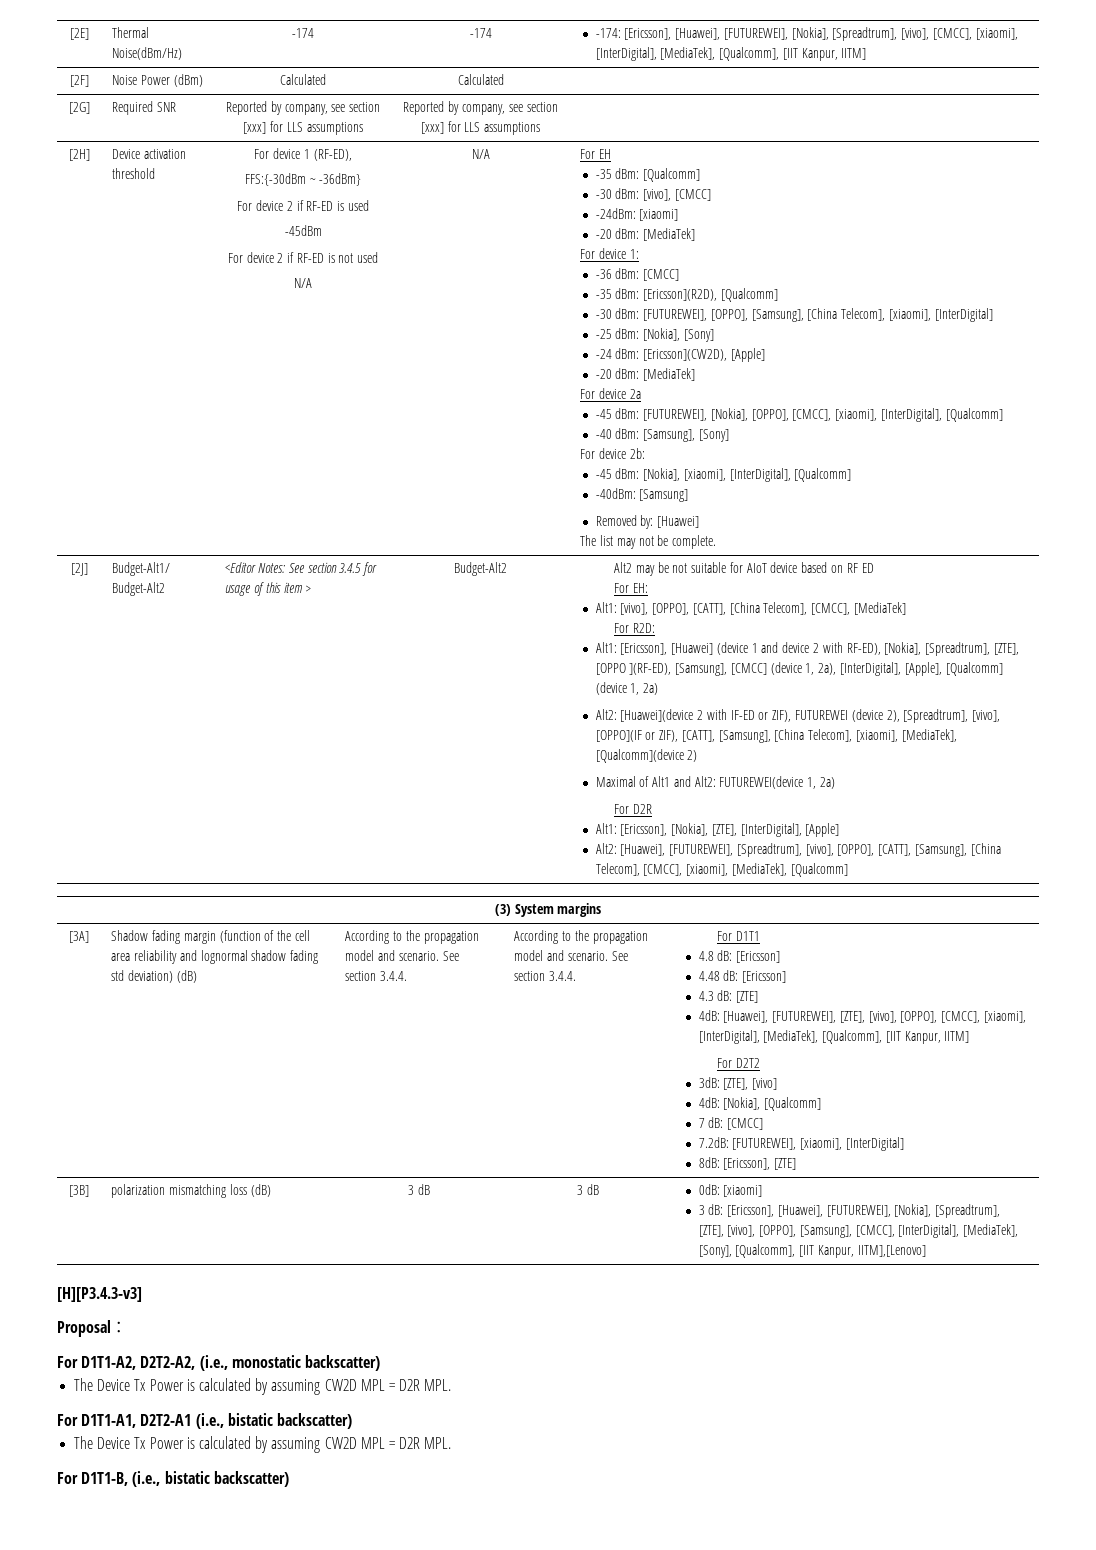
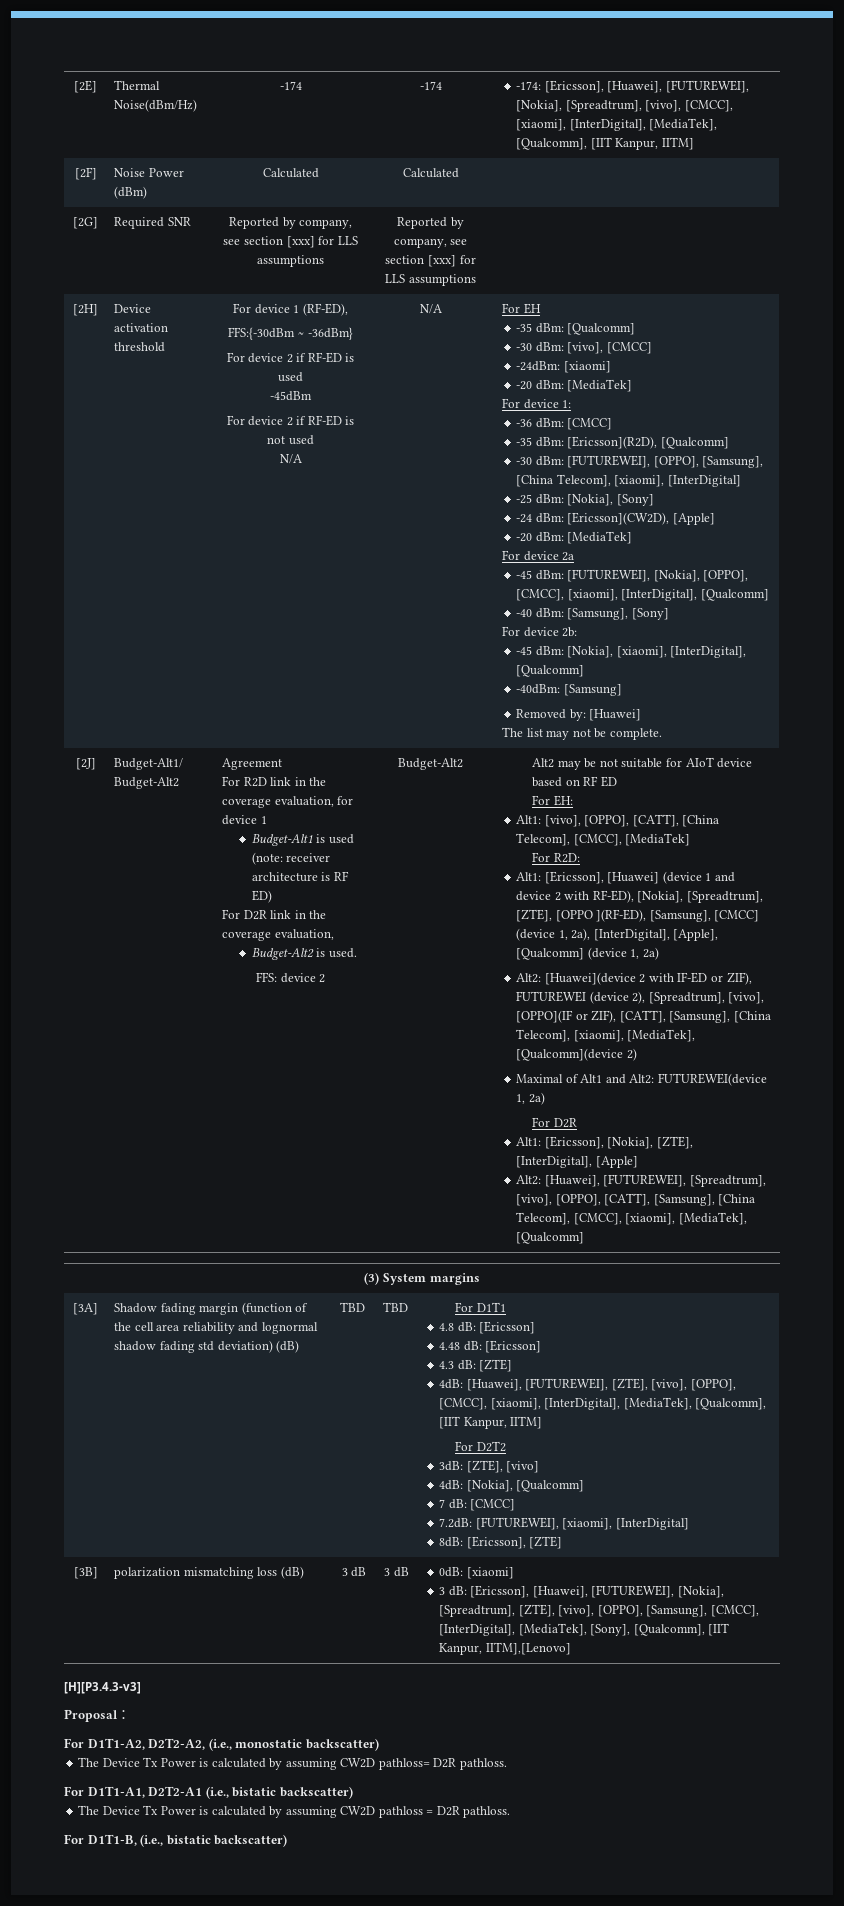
[225,562,378,576] [225,582,312,596] <Editor Notes: See section 3.4.5 for usage of this item > -> [222,758,283,770] [222,776,327,787] [222,796,354,808] [222,815,267,825] [251,834,354,846] [251,852,331,865] [251,871,349,882] [251,890,272,903] [222,909,327,920] [222,929,334,941] [251,948,357,960] [255,972,326,983] Agreement // For R2D link in the coverage evaluation, for device 1 // Budget-Alt1 is used (note: receiver architecture is RF ED) // For D2R link in the coverage evaluation, // Budget-Alt2 is used. // FFS: device 2
[345,930,479,944] [345,950,459,961] [345,971,407,981] [514,930,648,944] [514,950,628,961] [514,971,576,981] According to the propagation model and scenario. See section 3.4.4. | According to the propagation model and scenario. See section 3.4.4. -> [340,1302,366,1312] [383,1302,409,1312] TBD | TBD
[360,1379,452,1391] MPL = D2R MPL. -> [378,1758,507,1770] pathloss= D2R pathloss.
[360,1437,452,1449] MPL = D2R MPL. -> [378,1806,511,1818] pathloss = D2R pathloss.

